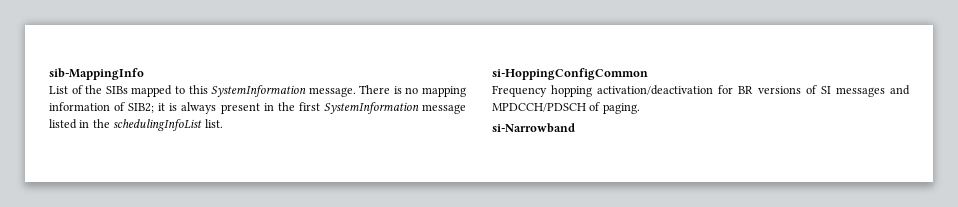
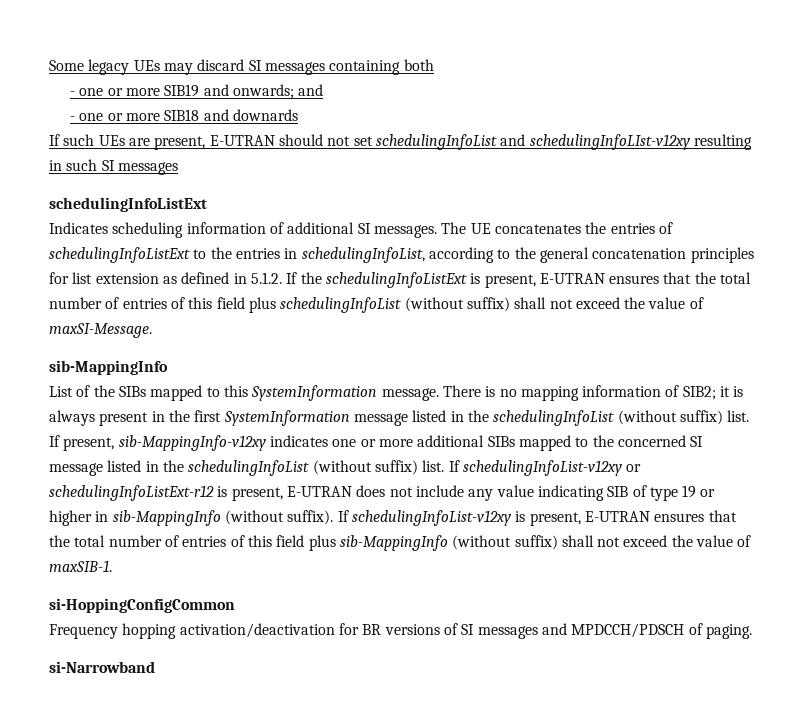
(49, 74) none -> [49,59,434,75] [70,84,324,99] [70,109,299,121] [49,134,752,150] [49,159,178,175] [49,197,207,212] [49,222,673,238] [49,247,754,263] [49,272,752,288] [49,297,704,313] [49,323,152,338] Some legacy UEs may discard SI messages containing both // - one or more SIB19 and onwards; and // - one or more SIB18 and downards // If such UEs are present, E-UTRAN should not set schedulingInfoList and schedulingInfoLIst-v12xy resulting in such SI messages // schedulingInfoListExt // Indicates scheduling information of additional SI messages. The UE concatenates the entries of schedulingInfoListExt to the entries in schedulingInfoList, according to the general concatenation principles for list extension as defined in 5.1.2. If the schedulingInfoListExt is present, E-UTRAN ensures that the total number of entries of this field plus schedulingInfoList (without suffix) shall not exceed the value of maxSI-Message. //
[204,119,223,128] list. -> [617,410,750,425] [49,435,704,451] [49,460,642,476] [49,485,716,501] [49,510,737,526] [49,535,752,551] [49,560,112,572] (without suffix) list. If present, sib-MappingInfo-v12xy indicates one or more additional SIBs mapped to the concerned SI message listed in the schedulingInfoList (without suffix) list. If schedulingInfoList-v12xy or schedulingInfoListExt-r12 is present, E-UTRAN does not include any value indicating SIB of type 19 or higher in sib-MappingInfo (without suffix). If schedulingInfoList-v12xy is present, E-UTRAN ensures that the total number of entries of this field plus sib-MappingInfo (without suffix) shall not exceed the value of maxSIB-1.

